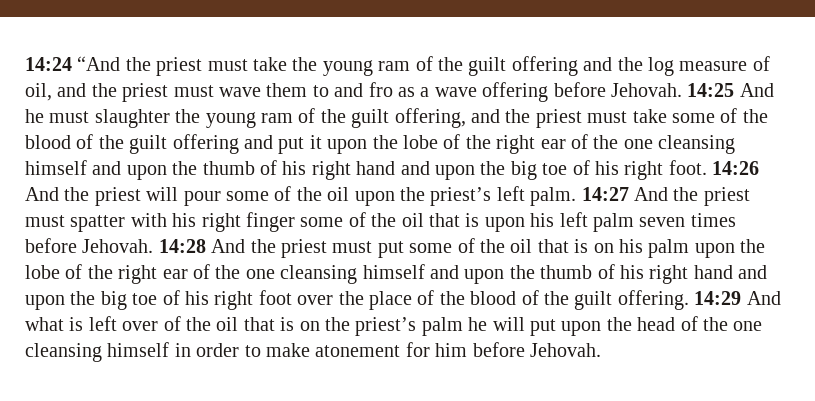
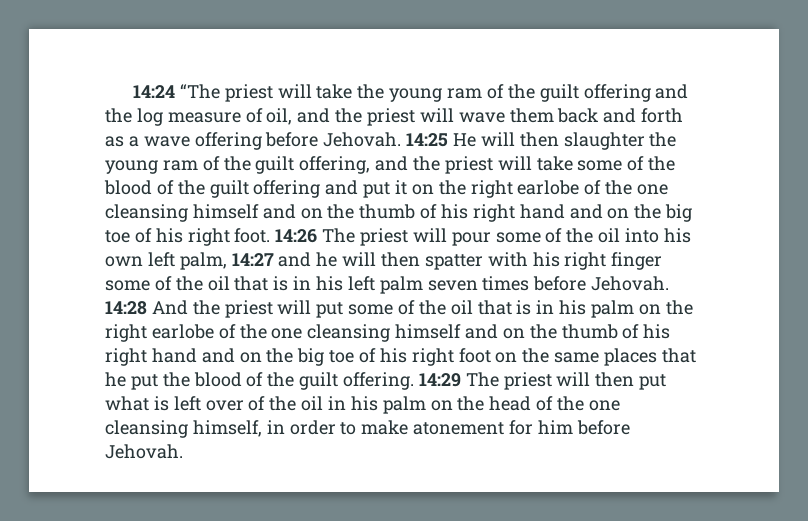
[77,56,248,76] “And the priest must -> [179,84,312,102] “The priest will
[173,85,214,97] must -> [419,108,454,122] will
[312,82,393,97] to and fro -> [557,108,684,123] back and forth
[739,83,774,97] [25,109,90,123] And he must -> [453,132,559,147] He will then
[587,111,628,123] must -> [497,156,532,170] will
[327,134,736,154] [25,160,475,180] upon the lobe of the right ear of the one cleansing himself and upon the thumb of his right hand and upon -> [411,180,669,198] [105,204,630,222] on the right earlobe of the one cleansing himself and on the thumb of his right hand and on
[25,187,90,201] And the -> [322,228,356,243] The
[354,186,750,206] [25,215,65,227] upon the priest’s left palm. 14:27 And the priest must -> [625,228,691,243] [105,252,421,270] into his own left palm, 14:27 and he will then
[484,217,525,232] upon -> [293,276,312,290] in
[332,241,373,253] must -> [277,300,312,314] will
[593,239,766,258] [25,264,768,284] [25,295,65,310] on his palm upon the lobe of the right ear of the one cleansing himself and upon the thumb of his right hand and upon -> [536,300,693,318] [105,324,671,342] [105,348,262,366] in his palm on the right earlobe of the one cleansing himself and on the thumb of his right hand and on
[297,290,435,310] over the place of -> [495,348,696,366] [105,372,158,390] on the same places that he put
[746,291,781,305] And -> [465,372,667,390] The priest will then put
[243,317,602,336] that is on the priest’s palm he will put upon -> [328,396,453,414] in his palm on
[107,342,170,357] himself -> [192,420,262,437] himself,

